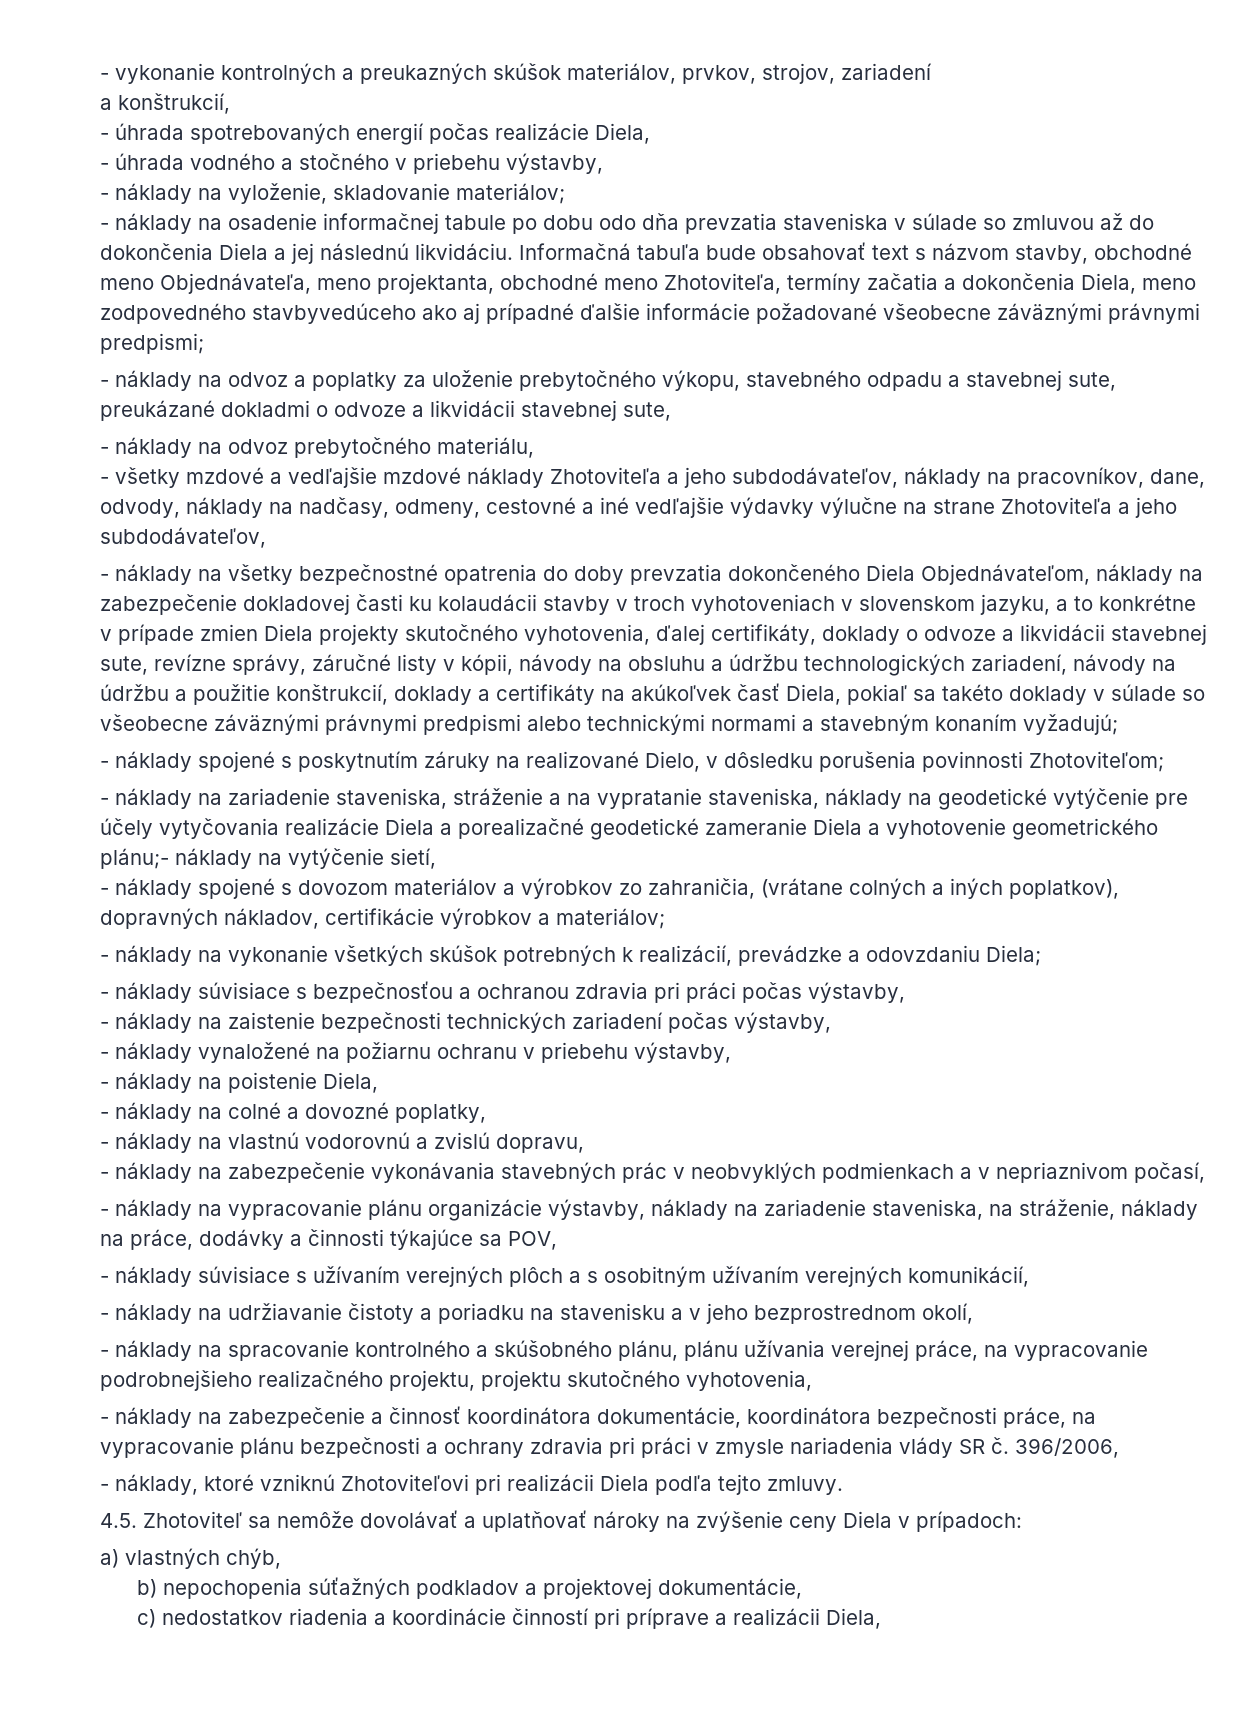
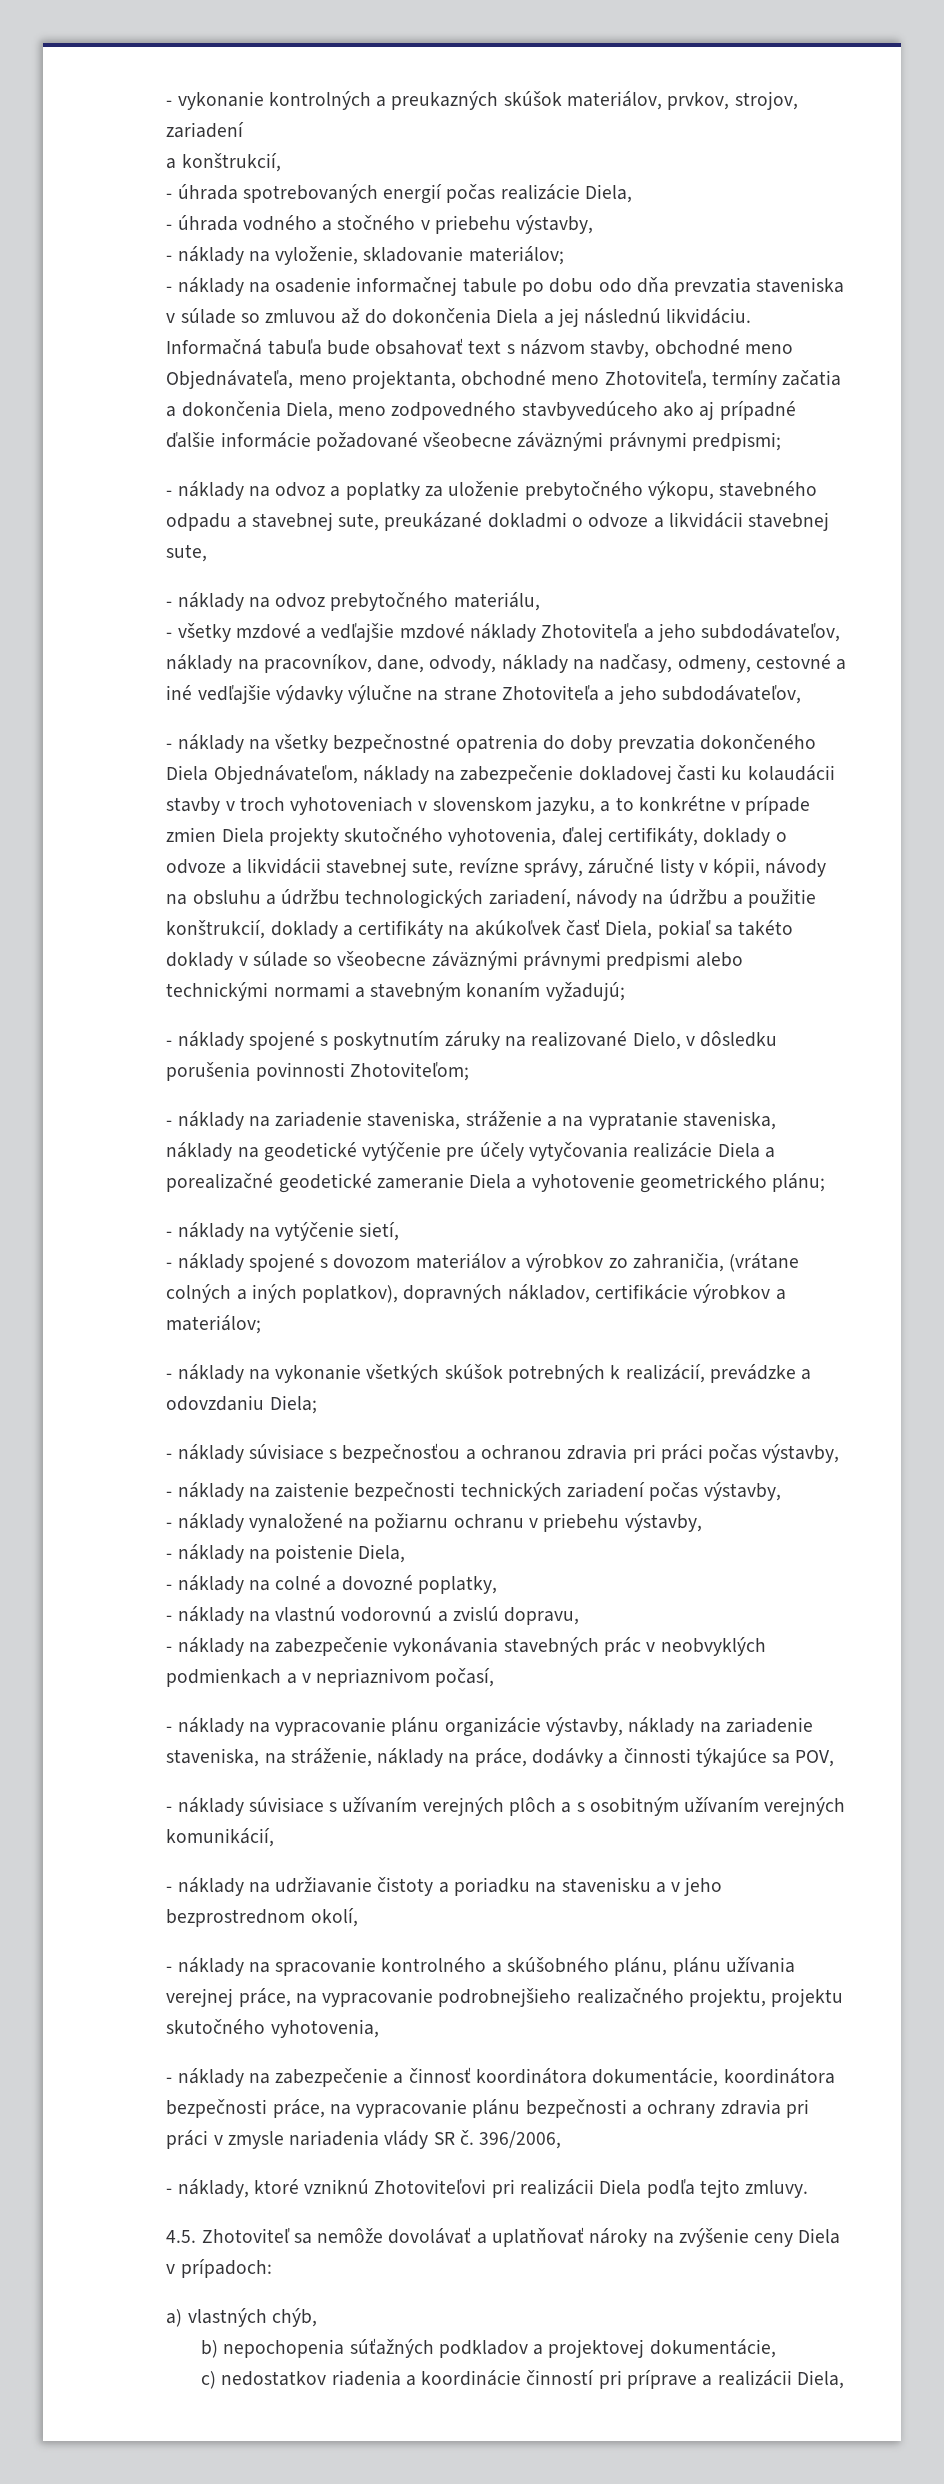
[99,848,169,869] plánu;- -> [772,1173,826,1192] [166,1231,173,1237] plánu; // -

